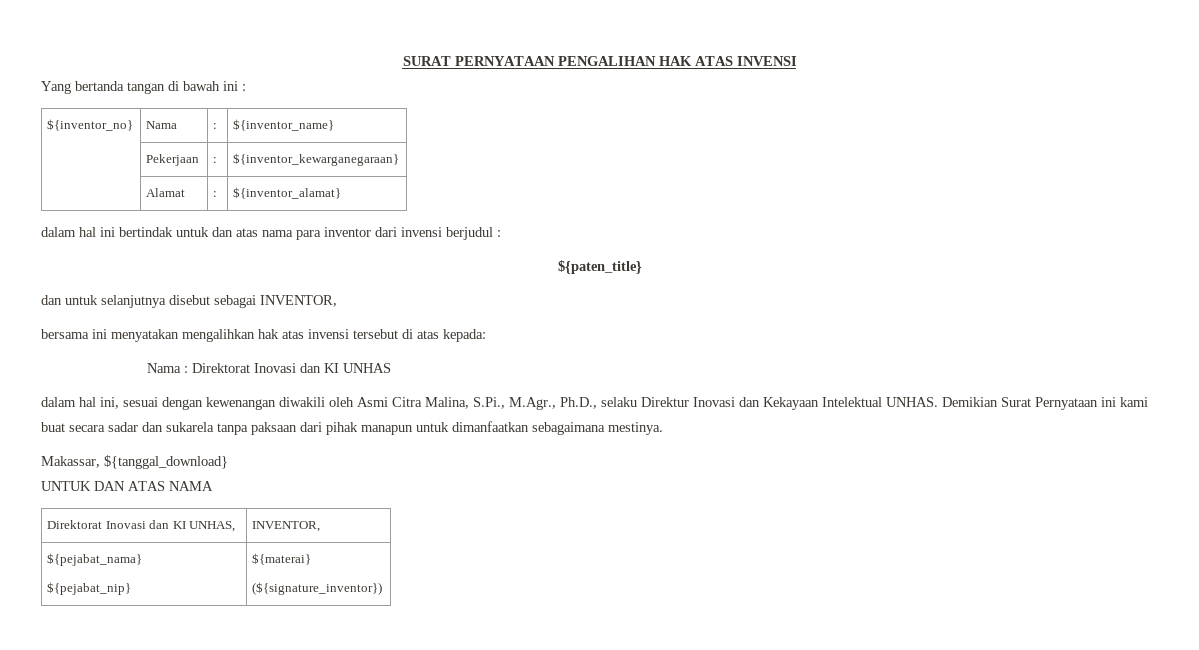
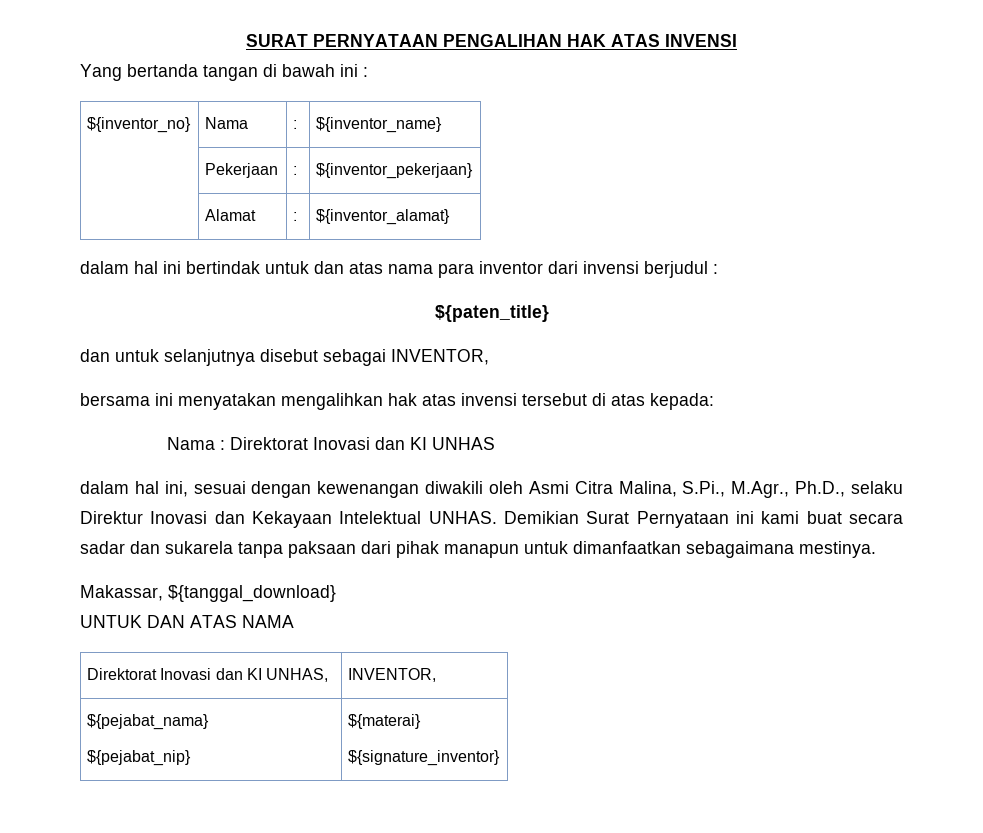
[233,153,400,166] ${inventor_kewarganegaraan} -> [316,163,474,179] ${inventor_pekerjaan}
[252,582,383,595] (${signature_inventor}) -> [348,750,501,766] ${signature_inventor}

